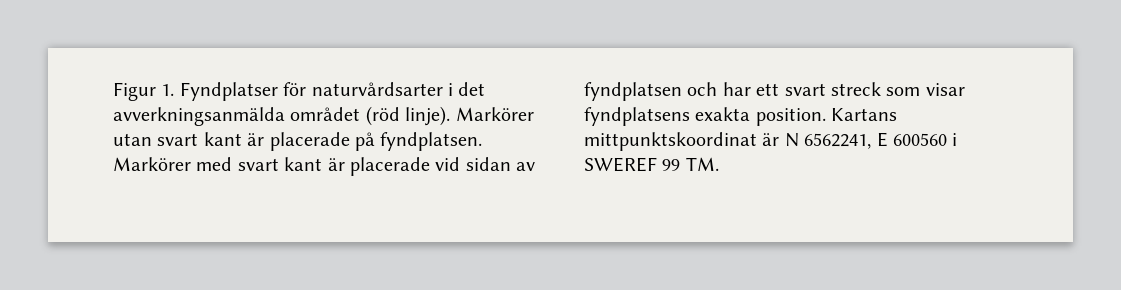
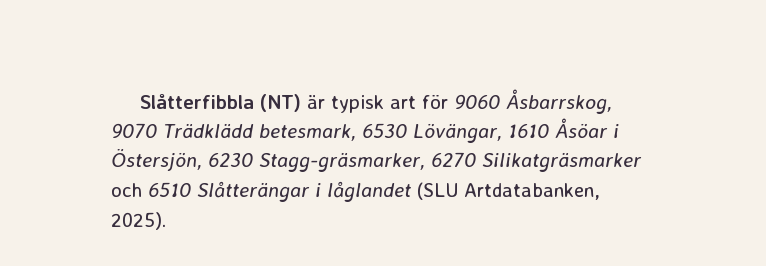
[113,82,486,101] [113,106,534,126] [113,132,483,151] [113,157,536,176] [584,82,965,101] [584,107,898,126] [584,132,958,151] [584,157,719,172] Figur 1. Fyndplatser för naturvårdsarter i det avverkningsanmälda området (röd linje). Markörer utan svart kant är placerade på fyndplatsen. Markörer med svart kant är placerade vid sidan av fyndplatsen och har ett svart streck som visar fyndplatsens exakta position. Kartans mittpunktskoordinat är N 6562241, E 600560 i SWEREF 99 TM. -> [139,89,612,114] [111,118,619,143] [111,149,642,172] [111,181,600,202] [111,212,166,230] Slåtterfibbla (NT) är typisk art för 9060 Åsbarrskog, 9070 Trädklädd betesmark, 6530 Lövängar, 1610 Åsöar i Östersjön, 6230 Stagg-gräsmarker, 6270 Silikatgräsmarker och 6510 Slåtterängar i låglandet (SLU Artdatabanken, 2025).

